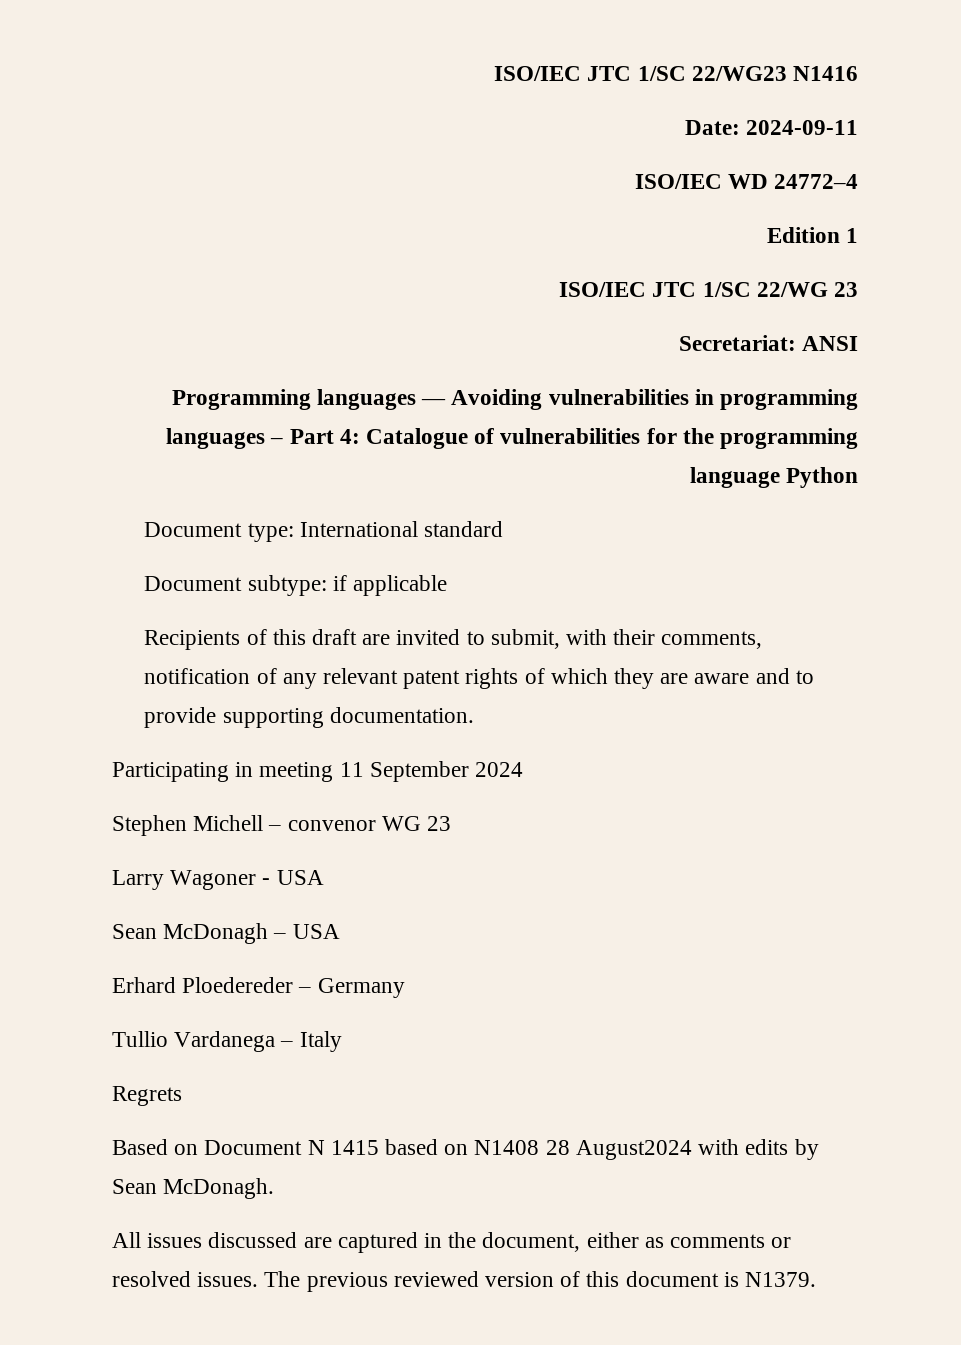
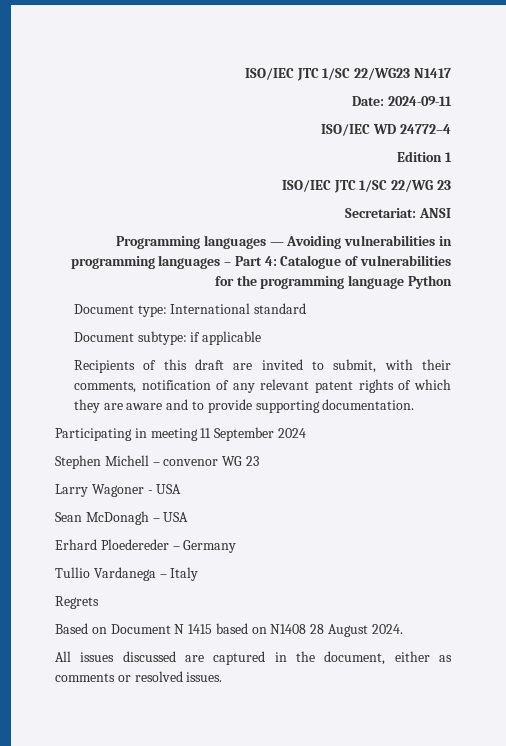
[793,66,858,81] N1416 -> [413,68,451,78] N1417
[575,1139,819,1160] [112,1178,275,1199] August2024 with edits by Sean McDonagh. -> [328,624,403,637] August 2024.
[264,1271,817,1292] The previous reviewed version of this document is N1379. -> (223, 677) none

